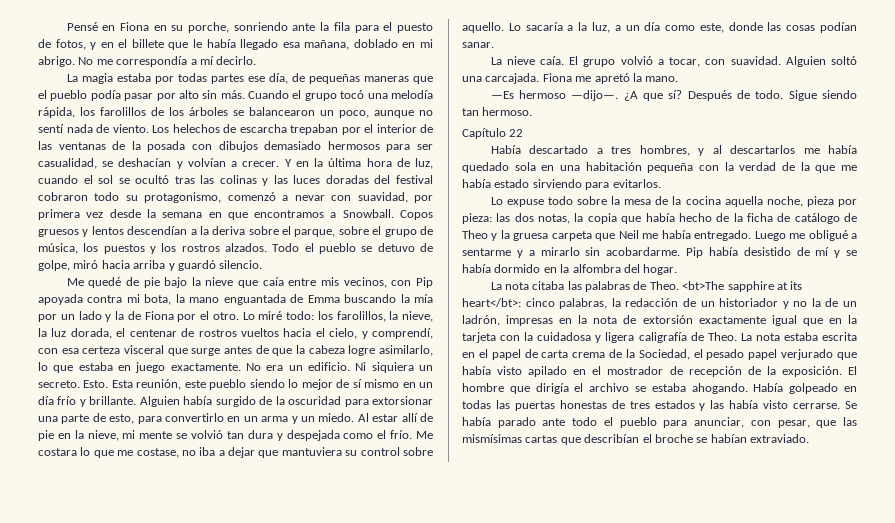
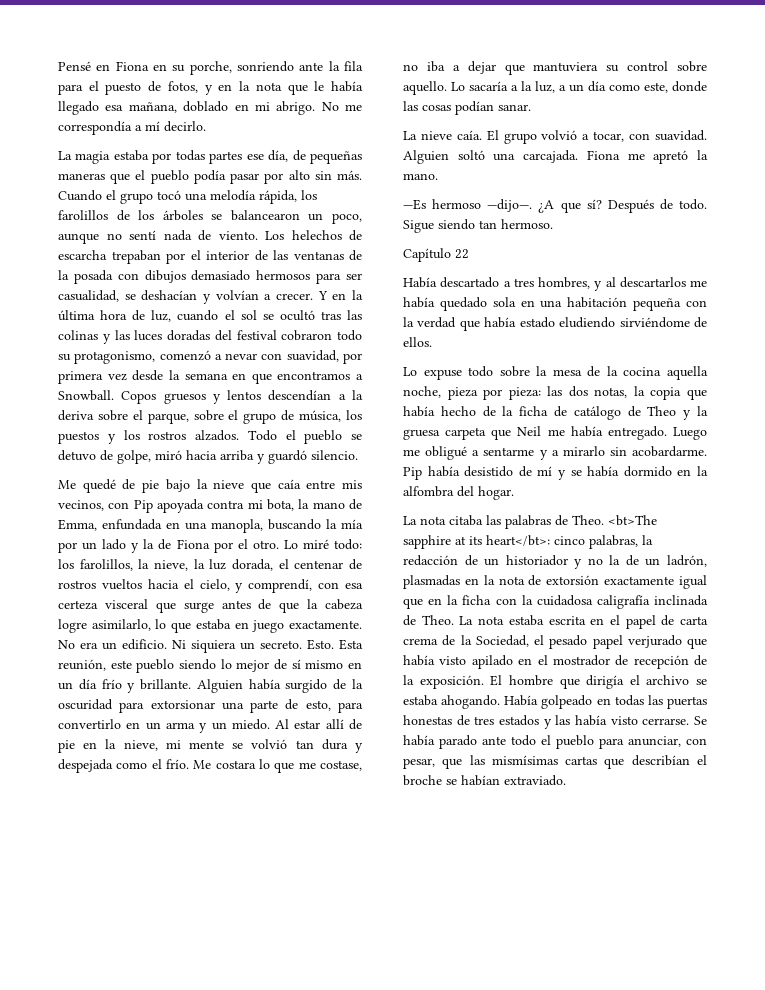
[118,39,164,48] el billete -> [239,81,282,91] la nota
[223,294,340,305] enguantada de Emma -> [349,499,363,510] [58,519,263,533] de Emma, enfundada en una manopla,
[782,162,858,173] [462,179,661,190] de la que me había estado sirviendo para evitarlos. -> [459,317,707,331] [403,337,432,347] que había estado eludiendo sirviéndome de ellos.
[506,315,554,326] impresas -> [403,575,460,589] plasmadas
[462,332,496,343] tarjeta -> [462,595,492,605] ficha
[595,332,687,343] y ligera caligrafía -> [596,595,708,609] caligrafía inclinada

